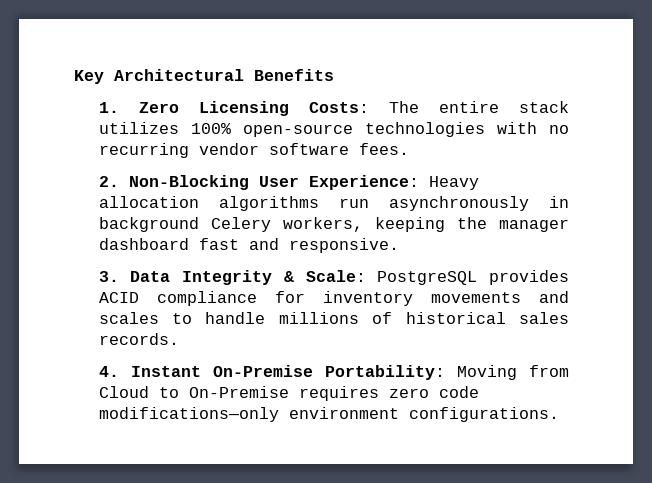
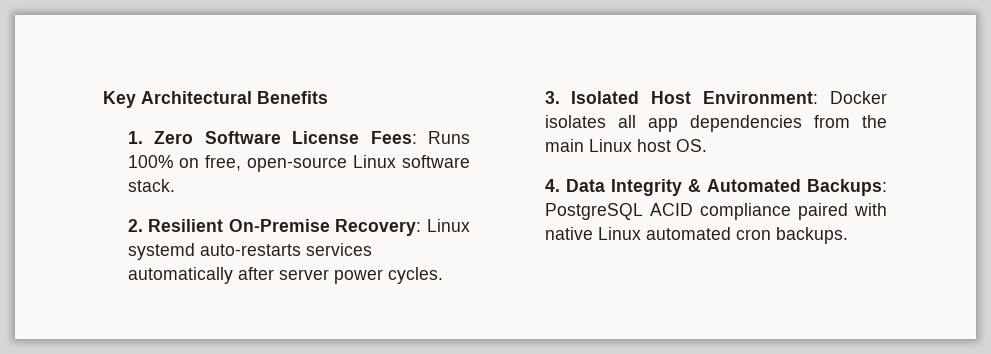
[198,101,569,116] [98,122,569,137] [98,143,409,158] [98,175,479,190] [98,196,569,211] [98,217,569,232] [98,238,399,253] [98,270,569,285] [98,291,569,306] [98,312,569,324] [98,333,179,345] [98,365,569,380] [98,386,479,401] [98,407,559,422] Licensing Costs: The entire stack utilizes 100% open-source technologies with no recurring vendor software fees. // 2. Non-Blocking User Experience: Heavy allocation algorithms run asynchronously in background Celery workers, keeping the manager dashboard fast and responsive. // 3. Data Integrity & Scale: PostgreSQL provides ACID compliance for inventory movements and scales to handle millions of historical sales records. // 4. Instant On-Premise Portability: Moving from Cloud to On-Premise requires zero code modifications—only environment configurations. -> [204,131,470,144] [127,155,470,172] [127,179,175,192] [127,219,470,236] [127,243,372,260] [127,267,443,284] [544,91,887,104] [544,115,887,132] [544,139,707,152] [544,179,887,196] [544,203,887,220] [544,227,848,244] Software License Fees: Runs 100% on free, open-source Linux software stack. // 2. Resilient On-Premise Recovery: Linux systemd auto-restarts services automatically after server power cycles. // 3. Isolated Host Environment: Docker isolates all app dependencies from the main Linux host OS. // 4. Data Integrity & Automated Backups: PostgreSQL ACID compliance paired with native Linux automated cron backups.

